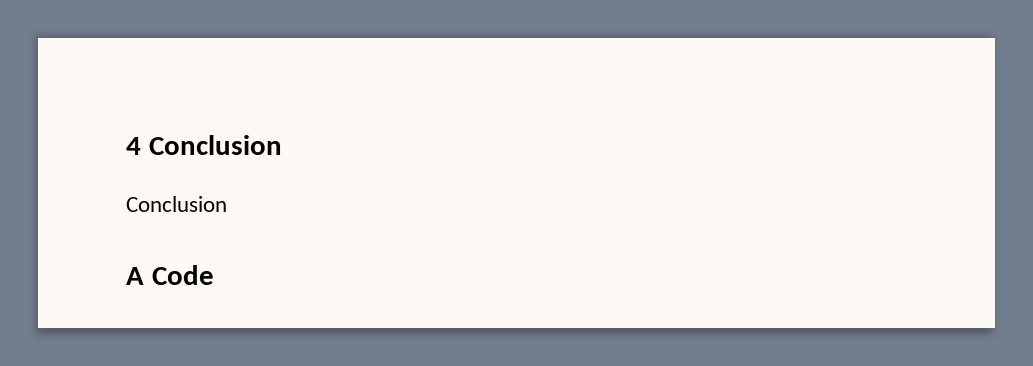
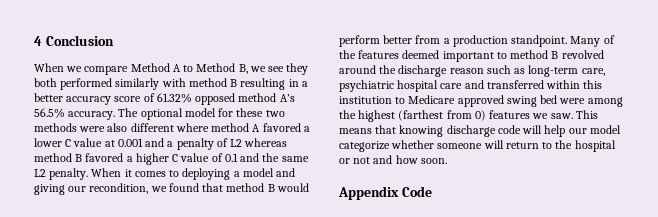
[126,196,227,212] [126,267,144,285] Conclusion // A -> [34,63,309,75] [34,78,308,90] [34,93,295,105] [34,108,285,120] [34,123,310,132] [34,138,288,150] [34,153,309,165] [34,168,296,180] [34,183,309,195] [339,35,615,47] [339,50,604,62] [339,65,605,77] [339,80,603,92] [339,95,623,107] [339,110,598,122] [339,125,621,137] [339,140,616,152] [339,155,447,164] [338,186,399,200] When we compare Method A to Method B, we see they both performed similarly with method B resulting in a better accuracy score of 61.32% opposed method A’s 56.5% accuracy. The optional model for these two methods were also different where method A favored a lower C value at 0.001 and a penalty of L2 whereas method B favored a higher C value of 0.1 and the same L2 penalty. When it comes to deploying a model and giving our recondition, we found that method B would perform better from a production standpoint. Many of the features deemed important to method B revolved around the discharge reason such as long-term care, psychiatric hospital care and transferred within this institution to Medicare approved swing bed were among the highest (farthest from 0) features we saw. This means that knowing discharge code will help our model categorize whether someone will return to the hospital or not and how soon. // Appendix

